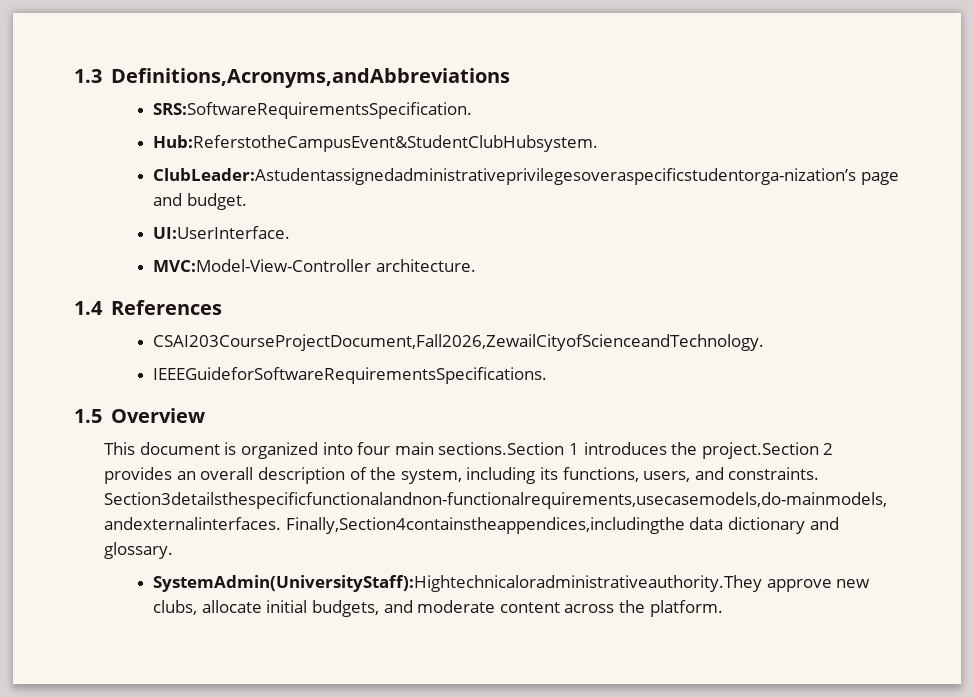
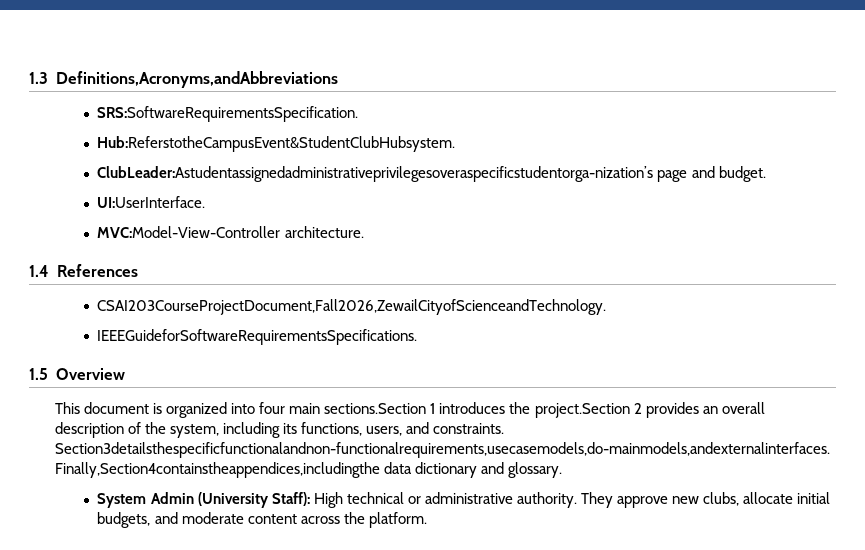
[153,575,763,592] SystemAdmin(UniversityStaff):Hightechnicaloradministrativeauthority.They -> [97,492,613,508] System Admin (University Staff): High technical or administrative authority. They

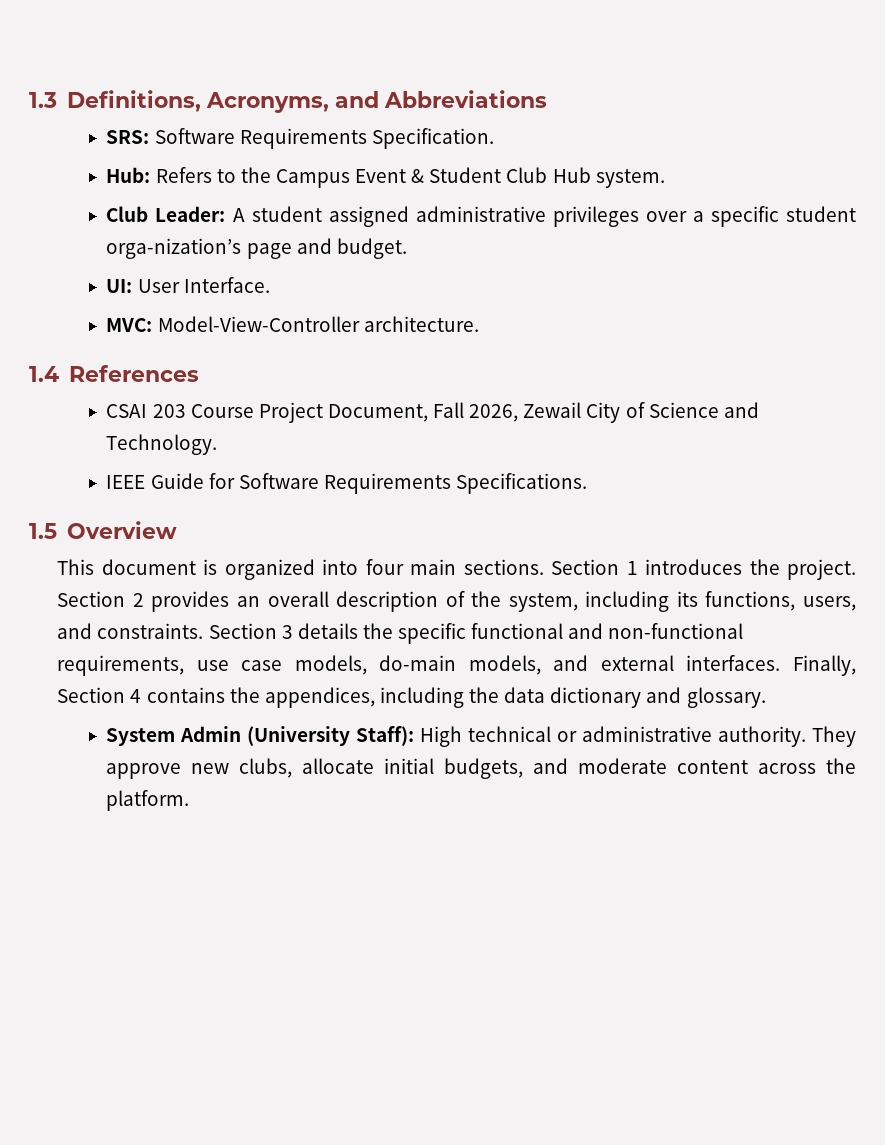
[55,71,338,88] [97,106,359,122] [97,136,456,152] [97,166,766,182] [97,196,206,208] [97,226,364,238] [29,264,138,277] [97,299,607,315] [97,329,418,345] Definitions,Acronyms,andAbbreviations // SRS:SoftwareRequirementsSpecification. // Hub:ReferstotheCampusEvent&StudentClubHubsystem. // ClubLeader:Astudentassignedadministrativeprivilegesoveraspecificstudentorga-nization’s page and budget. // UI:UserInterface. // MVC:Model-View-Controller architecture. // 1.4 References // CSAI203CourseProjectDocument,Fall2026,ZewailCityofScienceandTechnology. // IEEEGuideforSoftwareRequirementsSpecifications. -> [66,90,547,113] [106,128,494,149] [106,167,665,188] [106,206,857,227] [106,238,407,259] [106,277,270,293] [106,316,479,332] [29,365,199,382] [106,402,759,423] [106,434,218,455] [106,473,588,494] Definitions, Acronyms, and Abbreviations // SRS: Software Requirements Specification. // Hub: Refers to the Campus Event & Student Club Hub system. // Club Leader: A student assigned administrative privileges over a specific student orga-nization’s page and budget. // UI: User Interface. // MVC: Model-View-Controller architecture. // 1.4 References // CSAI 203 Course Project Document, Fall 2026, Zewail City of Science and Technology. // IEEE Guide for Software Requirements Specifications.
[324,403,427,414] sections.Section -> [463,559,620,575] sections. Section
[534,403,630,418] project.Section -> [787,559,857,580] [57,591,126,607] project. Section
[54,442,830,458] [54,462,380,478] Section3detailsthespecificfunctionalandnon-functionalrequirements,usecasemodels,do-mainmodels,andexternalinterfaces. Finally,Section4containstheappendices,includingthe -> [208,623,744,644] [57,655,857,676] [57,687,500,708] Section 3 details the specific functional and non-functional requirements, use case models, do-main models, and external interfaces. Finally, Section 4 contains the appendices, including the

